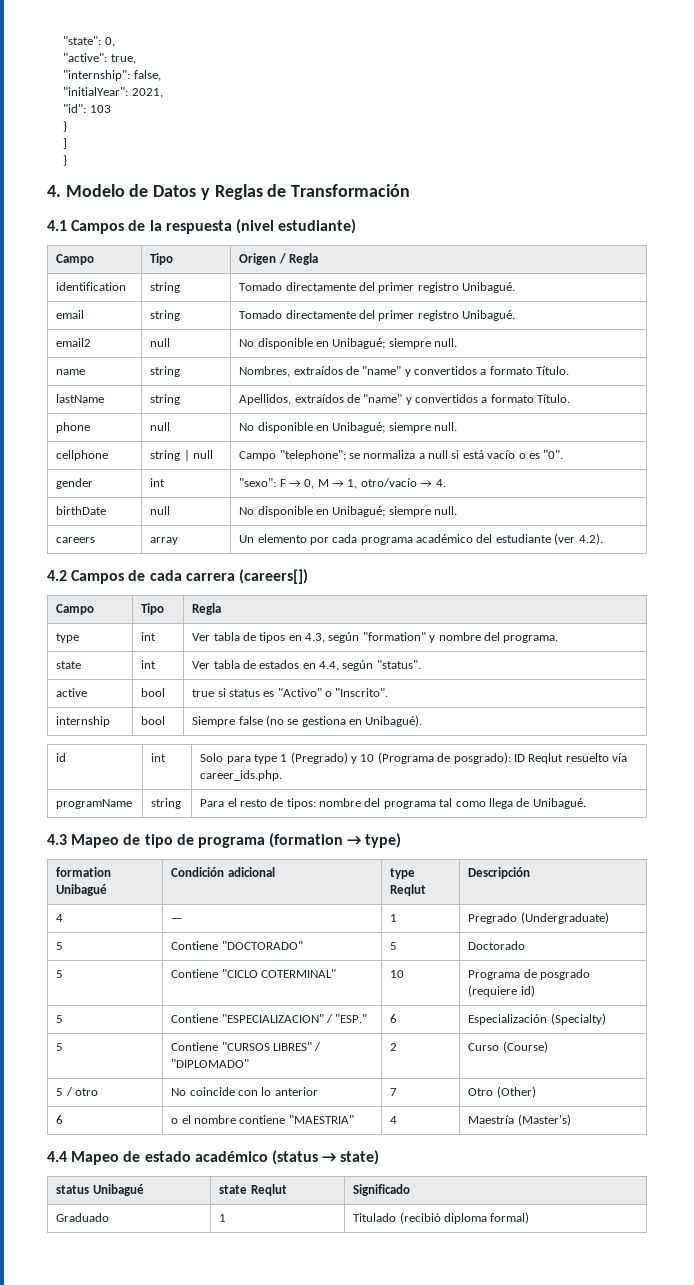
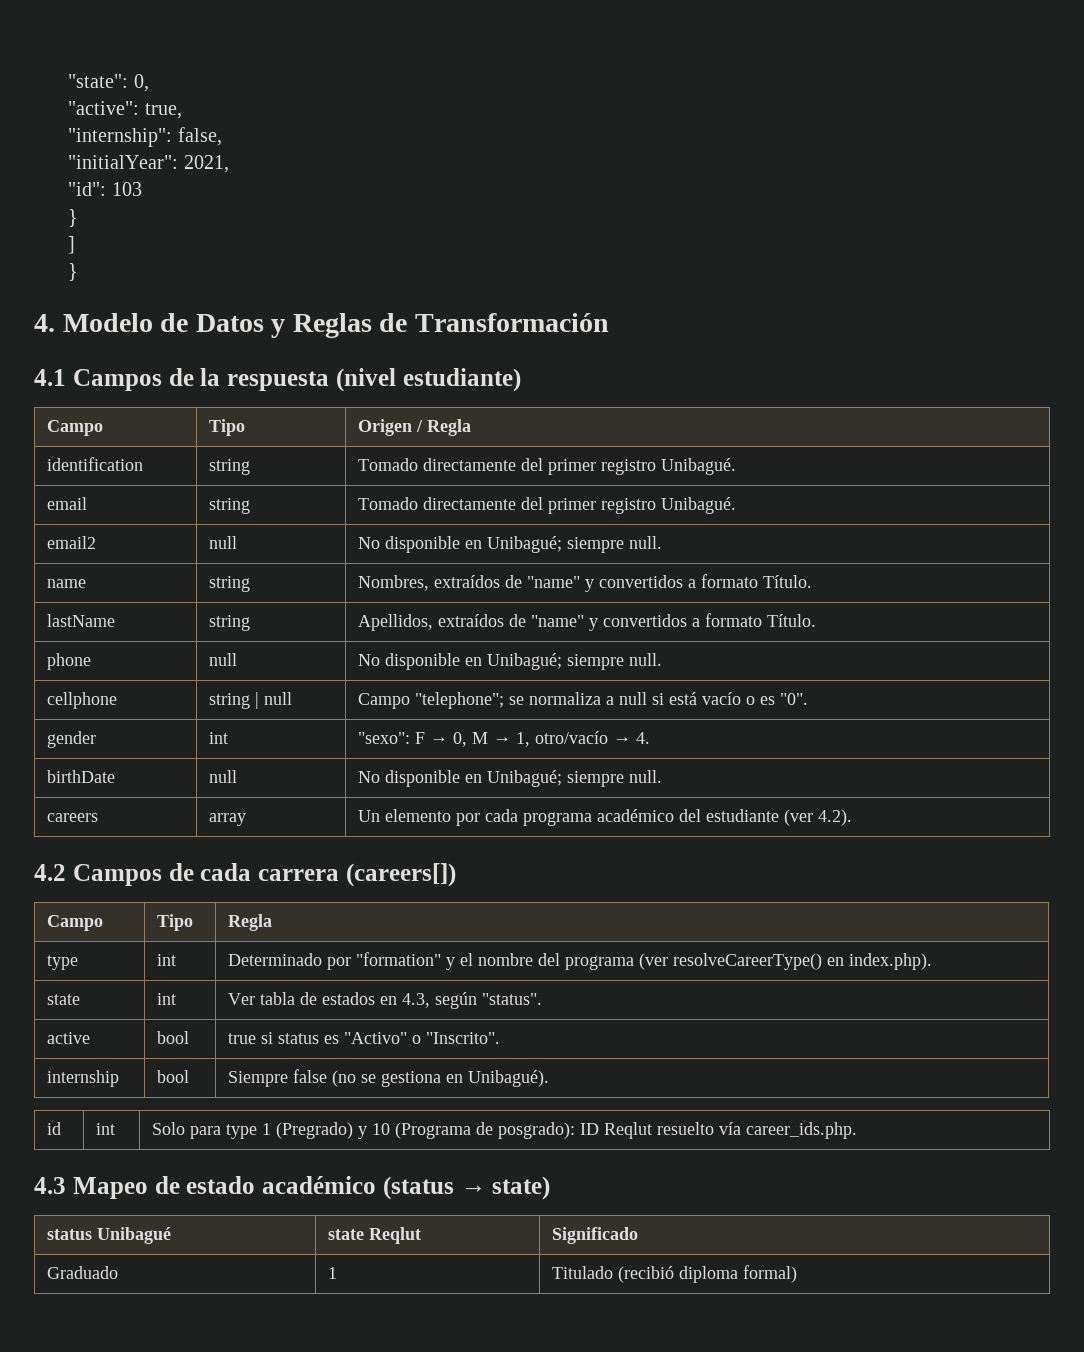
[192,632,360,643] Ver tabla de tipos en 4.3, según -> [228,953,352,970] Determinado por
[438,632,559,643] nombre del programa. -> [460,953,933,970] el nombre del programa (ver resolveCareerType() en index.php).
[319,661,340,671] 4.4, -> [402,993,431,1008] 4.3,
[56,799,133,809] [151,798,182,809] [200,798,586,809] [47,833,402,848] [56,867,112,877] [56,884,108,896] [171,867,275,877] [390,868,416,879] [390,884,427,896] [468,867,531,879] [56,914,64,922] [171,918,184,922] [390,914,398,922] [468,912,609,924] [56,942,64,950] [171,941,303,950] [390,942,398,950] [468,941,526,950] [56,970,64,978] [171,969,336,978] [390,970,405,978] [468,969,590,980] [468,985,535,997] [56,1015,64,1023] [171,1014,368,1023] [390,1014,398,1023] [468,1013,606,1025] [56,1043,64,1051] [171,1042,322,1051] [171,1059,250,1068] [390,1043,398,1051] [468,1041,548,1053] [56,1087,98,1096] [171,1087,318,1096] [390,1088,398,1096] [468,1086,536,1098] [56,1115,64,1124] [171,1115,354,1124] [390,1116,398,1124] [468,1114,571,1126] [47,1151,67,1162] // programName | string | Para el resto de tipos: nombre del programa tal como llega de Unibagué. // 4.3 Mapeo de tipo de programa (formation → type) // formation Unibagué | Condición adicional | type Reqlut | Descripción // 4 | — | 1 | Pregrado (Undergraduate) // 5 | Contiene "DOCTORADO" | 5 | Doctorado // 5 | Contiene "CICLO COTERMINAL" | 10 | Programa de posgrado (requiere id) // 5 | Contiene "ESPECIALIZACION" / "ESP." | 6 | Especialización (Specialty) // 5 | Contiene "CURSOS LIBRES" / "DIPLOMADO" | 2 | Curso (Course) // 5 / otro | No coincide con lo anterior | 7 | Otro (Other) // 6 | o el nombre contiene "MAESTRIA" | 4 | Maestría (Master's) // 4.4 -> [34,1177,66,1194] // 4.3

